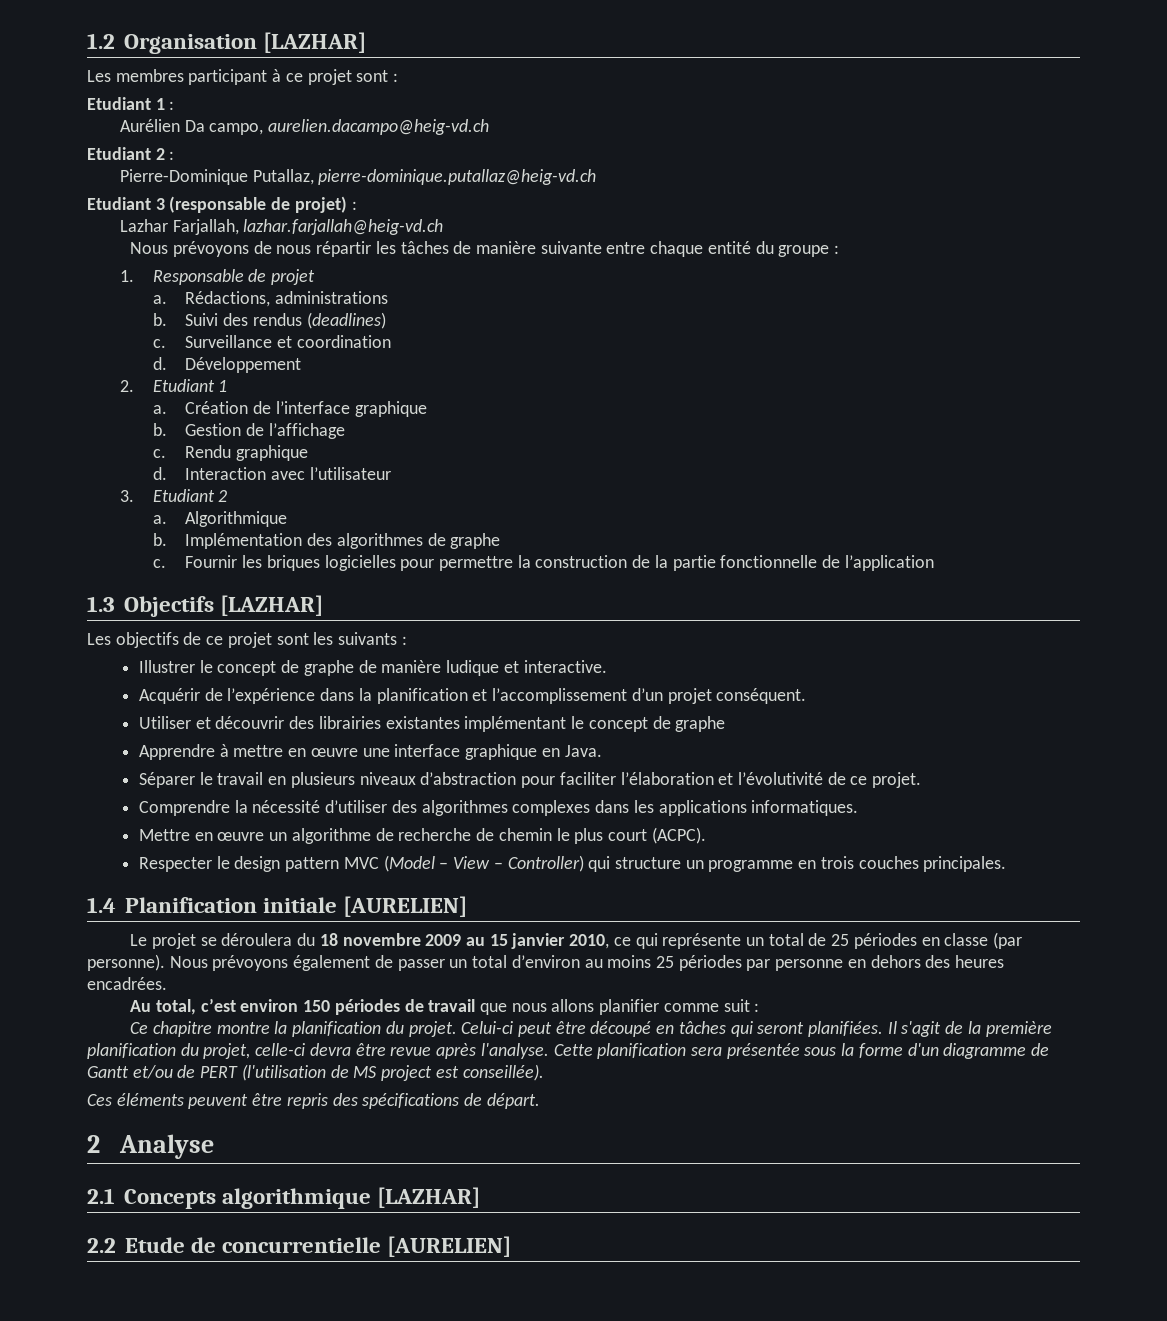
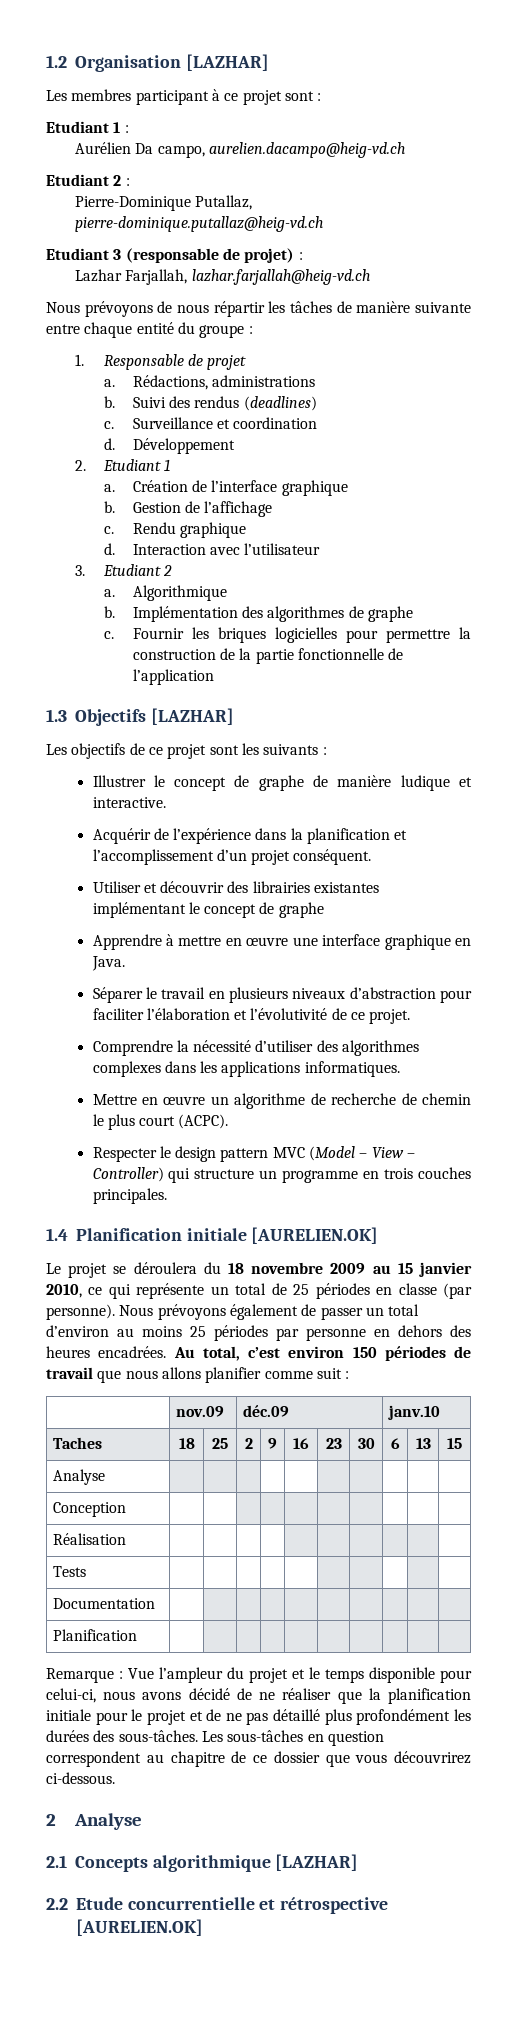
[342,896,467,917] [AURELIEN] -> [251,1227,379,1244] [AURELIEN.OK]
(167, 983) // -> (167, 1352) none
[130,1021,1052,1037] [87,1043,1050,1059] [87,1064,544,1081] [87,1093,540,1109] // Ce chapitre montre la planification du projet. Celui-ci peut être découpé en tâches qui seront planifiées. Il s'agit de la première planification du projet, celle-ci devra être revue après l'analyse. Cette planification sera présentée sous la forme d'un diagramme de Gantt et/ou de PERT (l'utilisation de MS project est conseillée). // Ces éléments peuvent être repris des spécifications de départ. -> [175,1406,224,1417] [242,1405,289,1417] [387,1405,440,1420] [52,1437,102,1449] [178,1438,195,1449] [212,1438,228,1449] [244,1438,253,1449] [268,1438,277,1449] [293,1438,309,1449] [325,1438,342,1449] [357,1438,375,1449] [390,1438,400,1449] [415,1438,431,1449] [447,1438,462,1449] [52,1469,105,1485] [52,1502,126,1517] [52,1533,126,1545] [52,1566,86,1577] [52,1598,155,1609] [52,1629,137,1641] [46,1667,472,1683] [46,1688,472,1704] [46,1709,471,1725] [46,1730,384,1746] [46,1751,471,1767] [46,1772,115,1784] // | nov.09 | déc.09 | janv.10 // Taches | 18 | 25 | 2 | 9 | 16 | 23 | 30 | 6 | 13 | 15 // Analyse | | | | | | | | | | // Conception | | | | | | | | | | // Réalisation | | | | | | | | | | // Tests | | | | | | | | | | // Documentation | | | | | | | | | | // Planification | | | | | | | | | | // Remarque : Vue l’ampleur du projet et le temps disponible pour celui-ci, nous avons décidé de ne réaliser que la planification initiale pour le projet et de ne pas détaillé plus profondément les durées des sous-tâches. Les sous-tâches en question correspondent au chapitre de ce dossier que vous découvrirez ci-dessous.
[190,1236,511,1257] de concurrentielle [AURELIEN] -> [127,1897,389,1914] [76,1919,203,1936] concurrentielle et rétrospective [AURELIEN.OK]

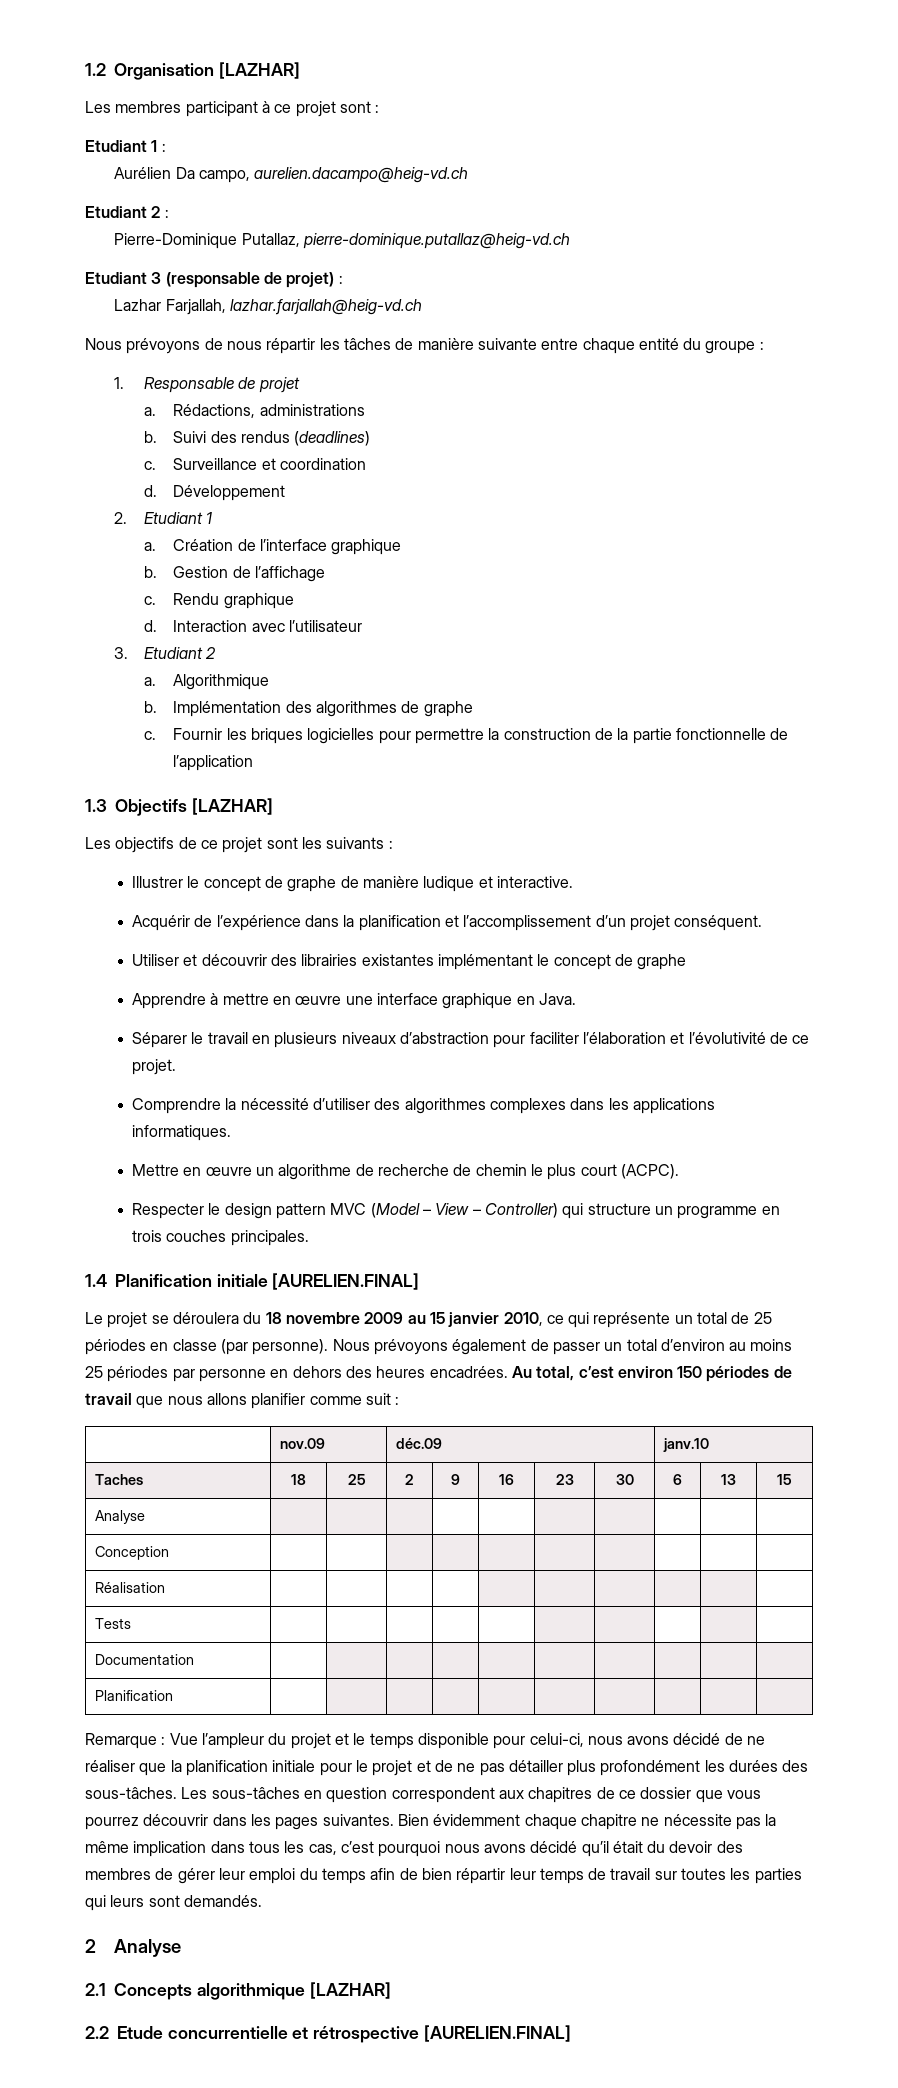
[251,1227,379,1244] [AURELIEN.OK] -> [272,1273,420,1290] [AURELIEN.FINAL]
[273,1709,321,1721] détaillé -> [508,1760,563,1772] détailler
[146,1751,225,1767] au chapitre -> [498,1787,593,1803] aux chapitres
[394,1751,471,1764] [46,1772,115,1784] découvrirez ci-dessous. -> [85,1814,777,1830] [85,1841,743,1857] [85,1868,802,1884] [85,1895,262,1911] pourrez découvrir dans les pages suivantes. Bien évidemment chaque chapitre ne nécessite pas la même implication dans tous les cas, c’est pourquoi nous avons décidé qu’il était du devoir des membres de gérer leur emploi du temps afin de bien répartir leur temps de travail sur toutes les parties qui leurs sont demandés.
[76,1919,203,1936] [AURELIEN.OK] -> [423,2025,571,2042] [AURELIEN.FINAL]

